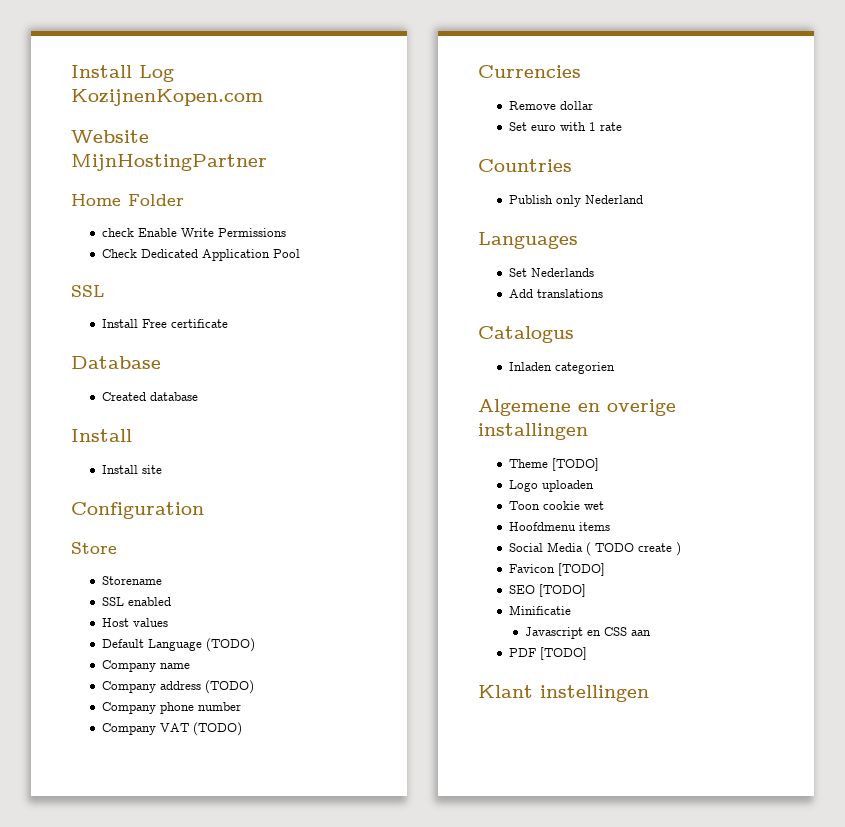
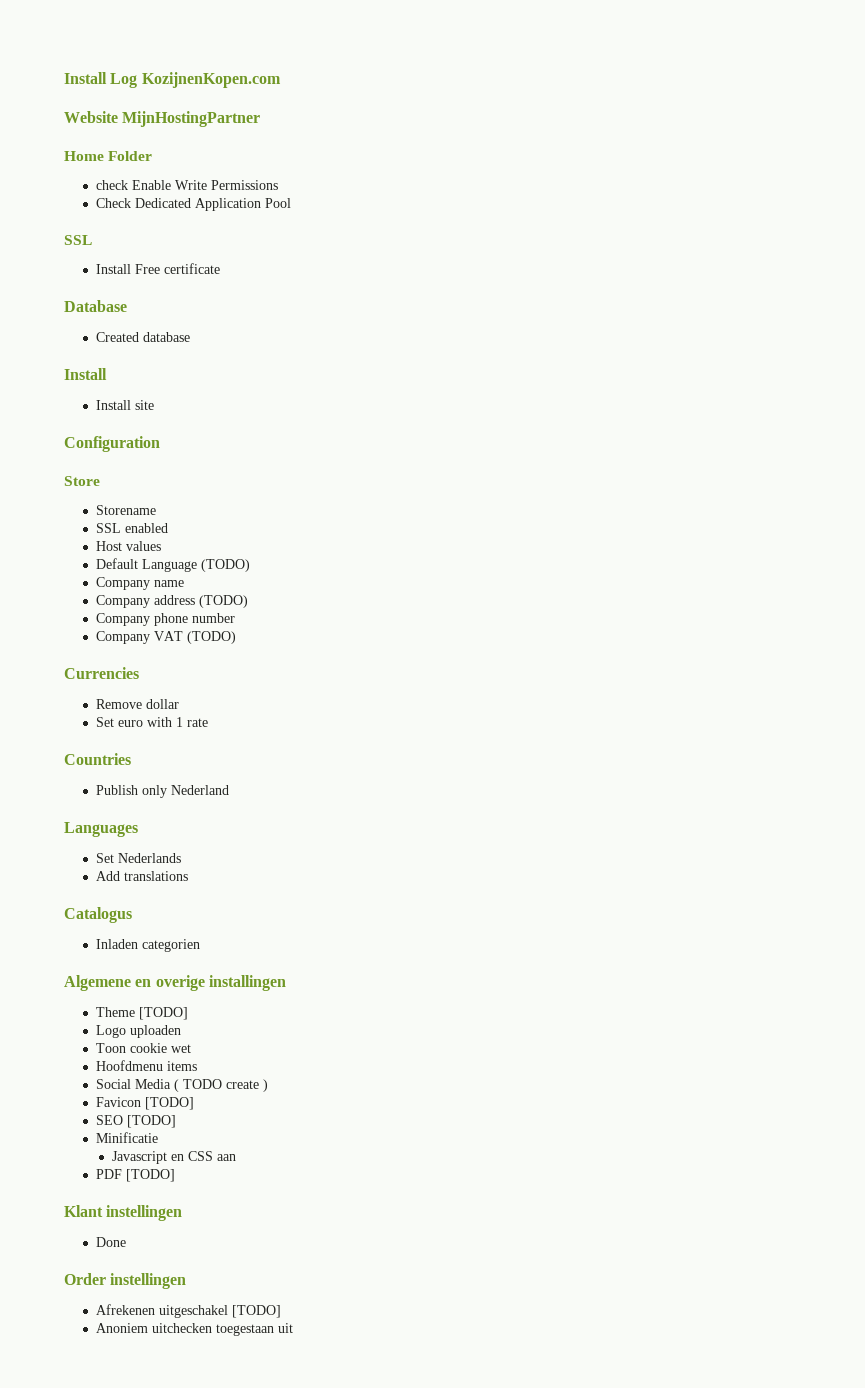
(649, 693) none -> [95,1237,126,1247] [64,1273,187,1289] [95,1304,281,1318] [95,1323,293,1336] // Done // Order instellingen // Afrekenen uitgeschakel [TODO] // Anoniem uitchecken toegestaan uit

